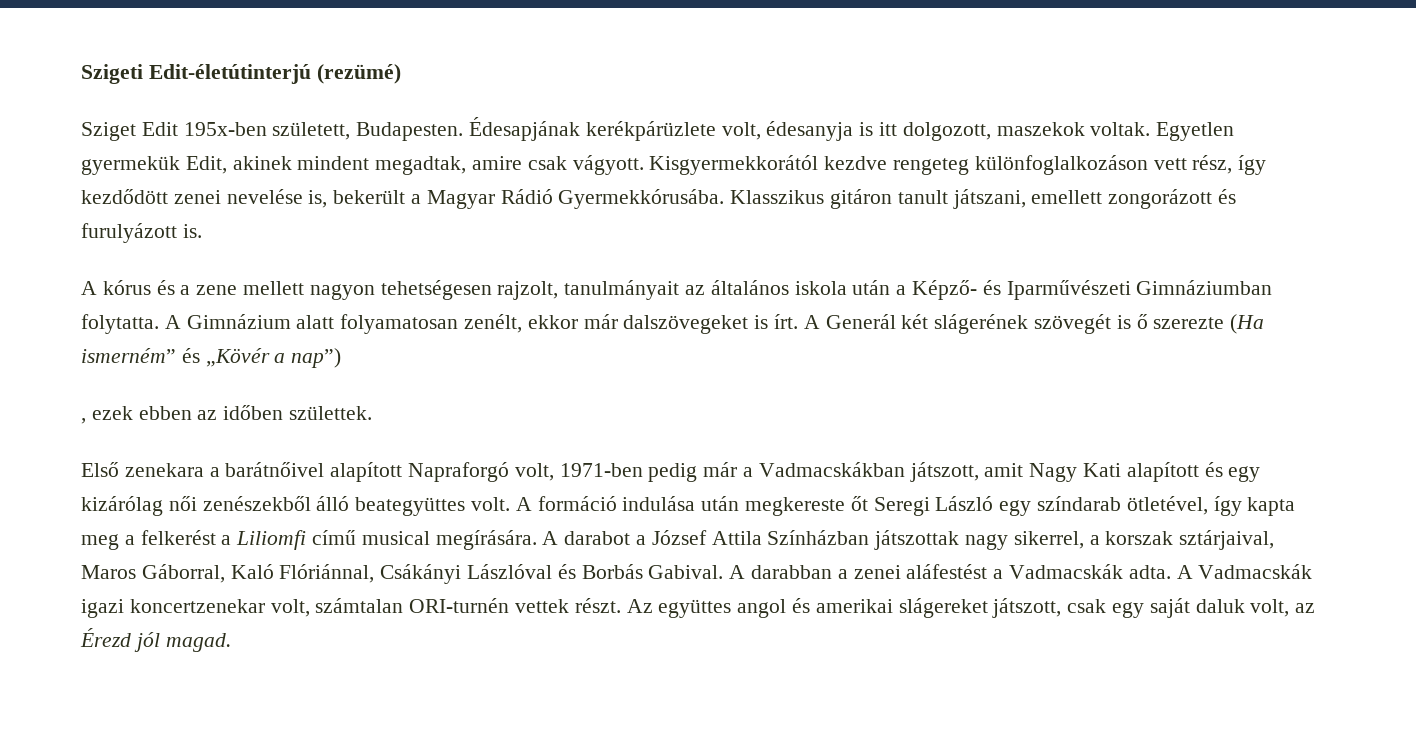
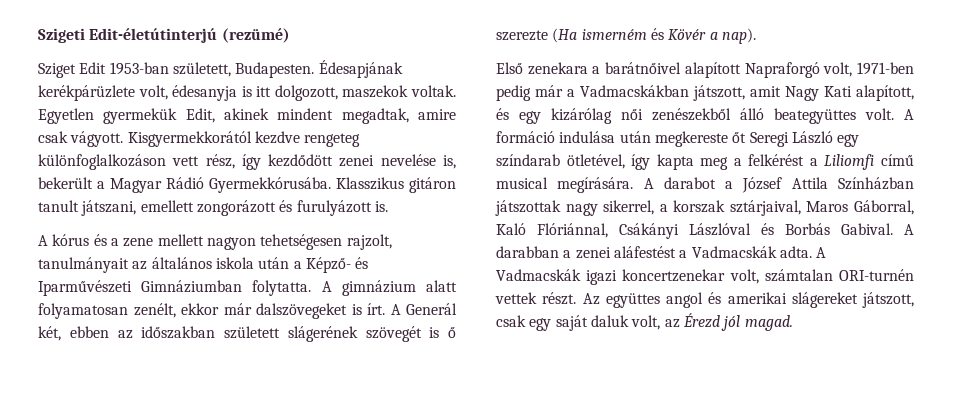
[183,122,267,136] 195x-ben -> [109,62,169,75] 1953-ban
[186,314,291,329] Gimnázium -> [341,280,416,296] gimnázium
[901,314,929,329] két -> [38,326,280,341] két, ebben az időszakban született
[81,348,342,368] [81,405,373,424] ismerném” és „Kövér a nap”) // , ezek ebben az időben születtek. -> [581,28,756,44] ismerném és Kövér a nap).
[1126,462,1199,482] alapított -> [856,85,914,101] alapított,
[140,530,216,545] felkerést -> [748,154,805,166] felkérést

